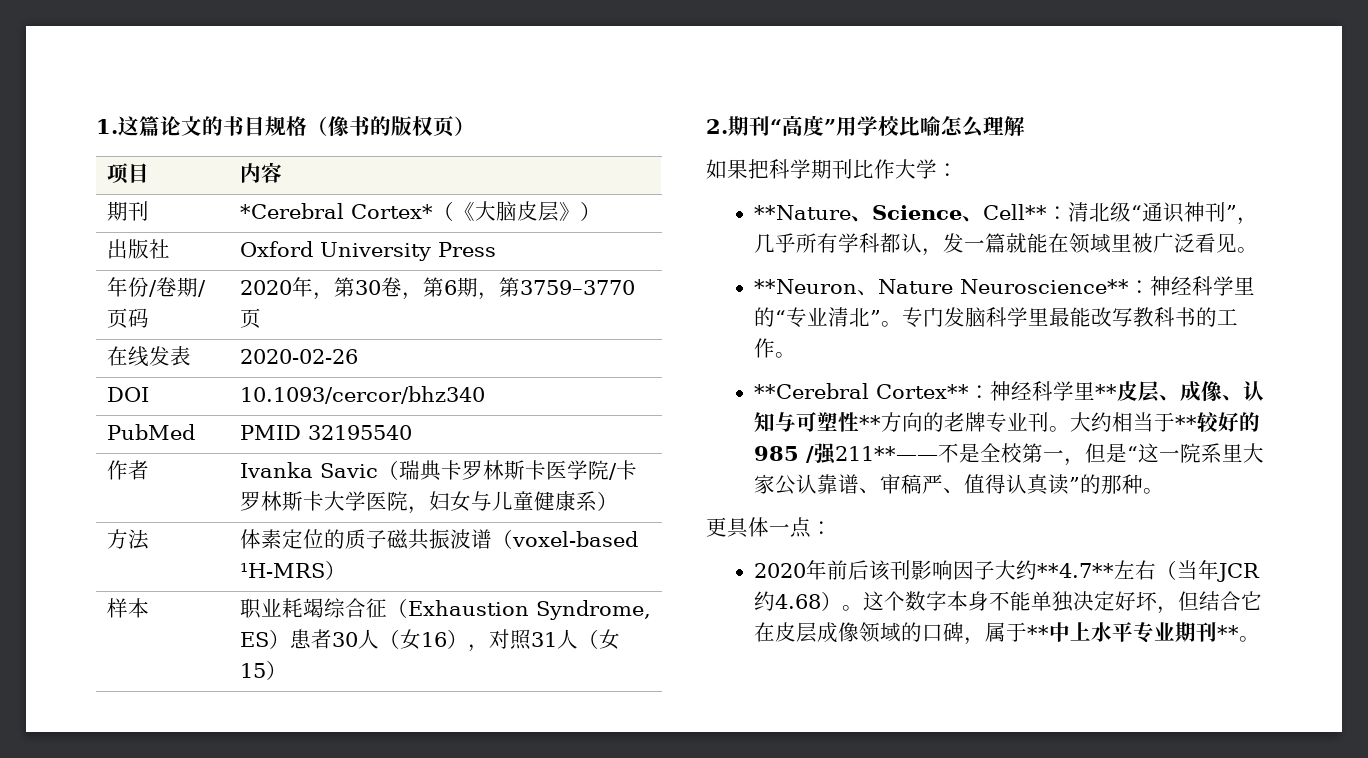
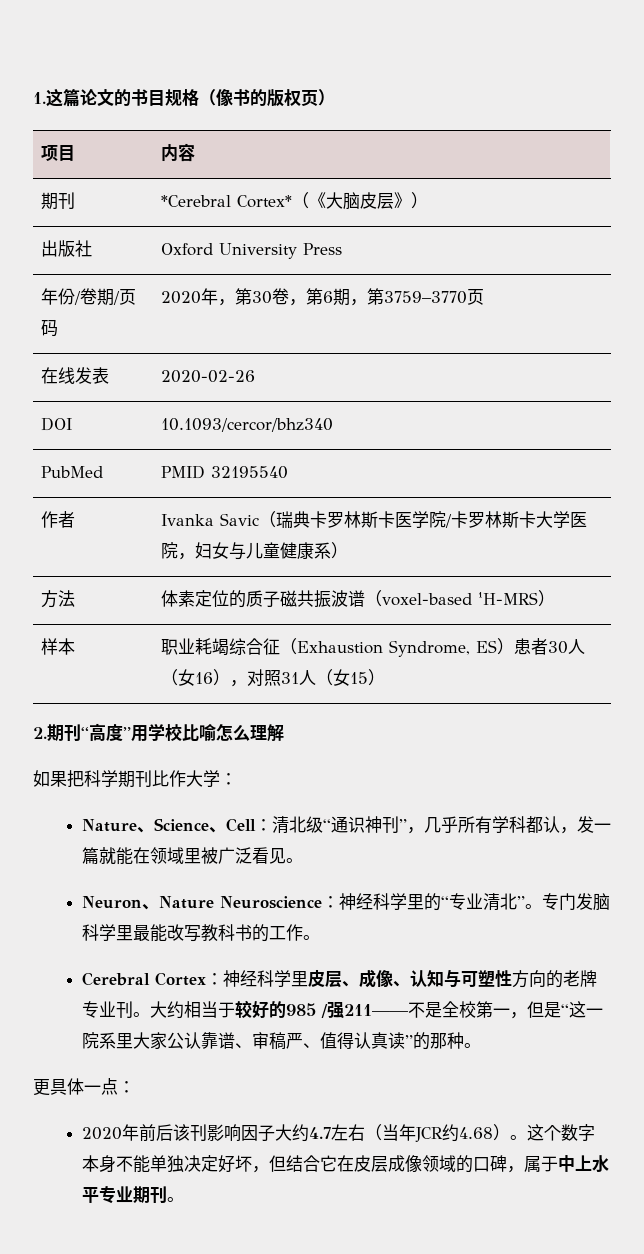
[754,205,852,220] **Nature -> [81,819,137,832] Nature
[983,204,1048,220] Cell** -> [225,818,256,832] Cell
[754,279,1130,296] **Neuron、Nature Neuroscience** -> [81,896,322,910] Neuron、Nature Neuroscience
[754,381,1118,401] **Cerebral Cortex**：神经科学里** -> [81,970,308,987] Cerebral Cortex：神经科学里
[859,415,882,430] ** -> (512, 978) none
[1175,415,1198,430] ** -> (235, 1010) none
[835,446,939,461] 211**—— -> [343,1004,408,1016] 211——
[1037,563,1115,578] **4.7** -> [308,1127,331,1139] 4.7
[1027,625,1050,640] ** -> (558, 1164) none
[1217,625,1240,640] ** -> (167, 1195) none

